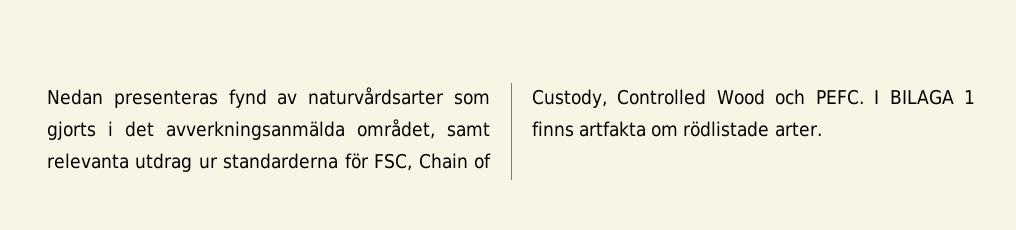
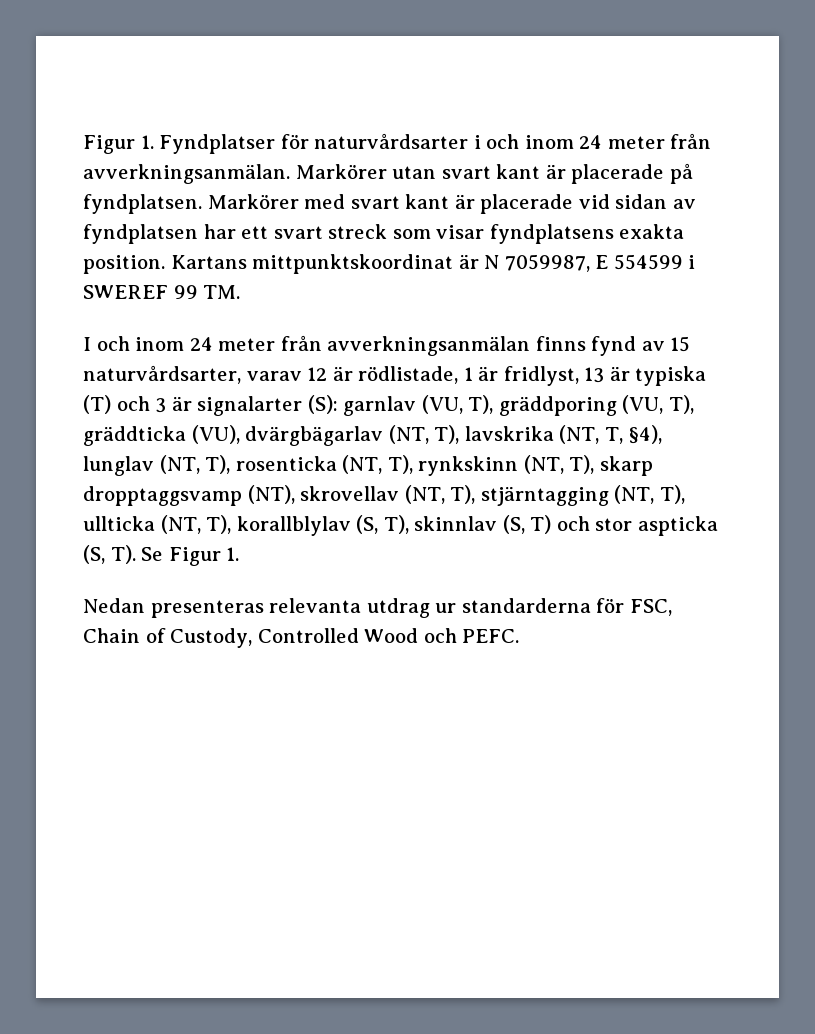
[47,87,491,108] [47,119,490,140] Nedan presenteras fynd av naturvårdsarter som gjorts i det avverkningsanmälda området, samt -> [83,133,712,154] [83,163,693,184] [83,194,696,214] [83,224,685,244] [83,254,696,274] [83,285,241,299] [83,335,691,356] [83,365,707,386] [83,395,694,416] [83,425,663,446] [83,455,653,476] [83,485,685,506] [83,515,718,536] [83,545,240,566] [83,598,264,618] Figur 1. Fyndplatser för naturvårdsarter i och inom 24 meter från avverkningsanmälan. Markörer utan svart kant är placerade på fyndplatsen. Markörer med svart kant är placerade vid sidan av fyndplatsen har ett svart streck som visar fyndplatsens exakta position. Kartans mittpunktskoordinat är N 7059987, E 554599 i SWEREF 99 TM. // I och inom 24 meter från avverkningsanmälan finns fynd av 15 naturvårdsarter, varav 12 är rödlistade, 1 är fridlyst, 13 är typiska (T) och 3 är signalarter (S): garnlav (VU, T), gräddporing (VU, T), gräddticka (VU), dvärgbägarlav (NT, T), lavskrika (NT, T, §4), lunglav (NT, T), rosenticka (NT, T), rynkskinn (NT, T), skarp dropptaggsvamp (NT), skrovellav (NT, T), stjärntagging (NT, T), ullticka (NT, T), korallblylav (S, T), skinnlav (S, T) och stor aspticka (S, T). Se Figur 1. // Nedan presenteras
[874,89,975,105] [532,121,822,137] I BILAGA 1 finns artfakta om rödlistade arter. -> (520, 636) none

